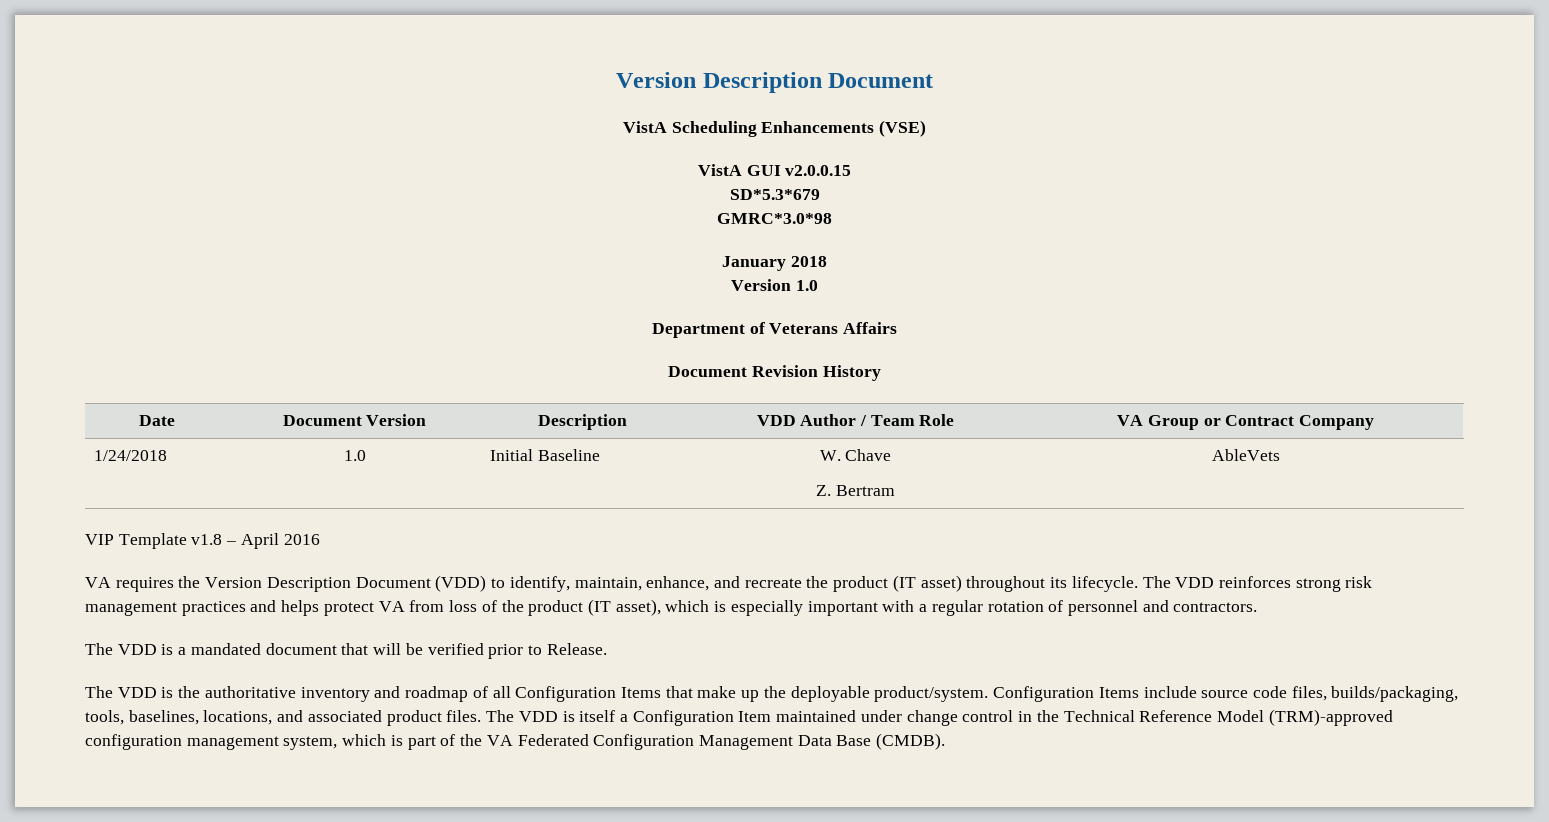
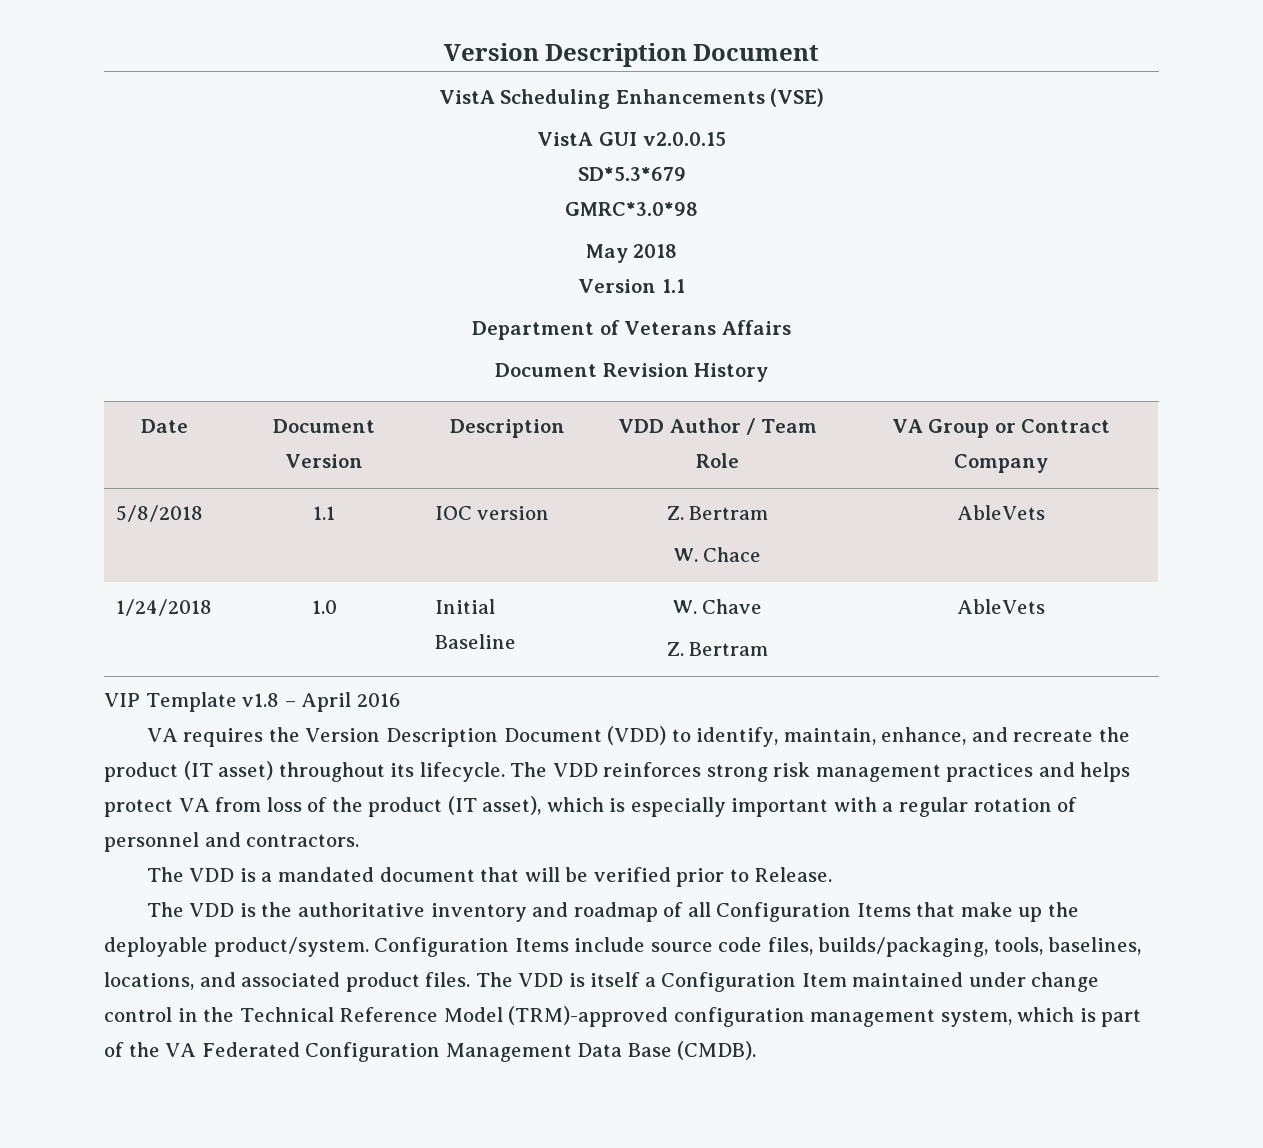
[722,256,787,271] January -> [585,244,628,263] May
[795,280,818,291] 1.0 -> [661,279,685,293] 1.1
(1374, 422) none -> [115,505,203,522] [313,506,335,520] [434,506,550,520] [666,506,769,520] [673,547,762,562] [957,505,1046,520] // 5/8/2018 | 1.1 | IOC version | Z. Bertram // W. Chace | AbleVets

